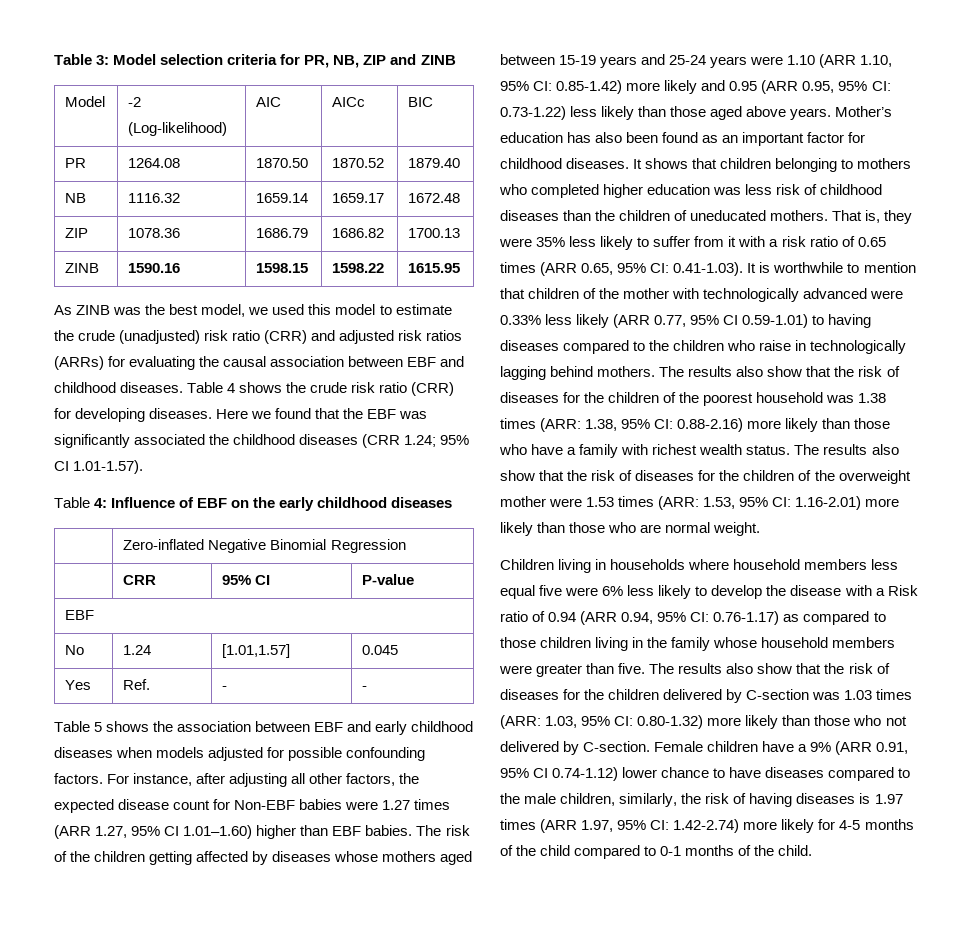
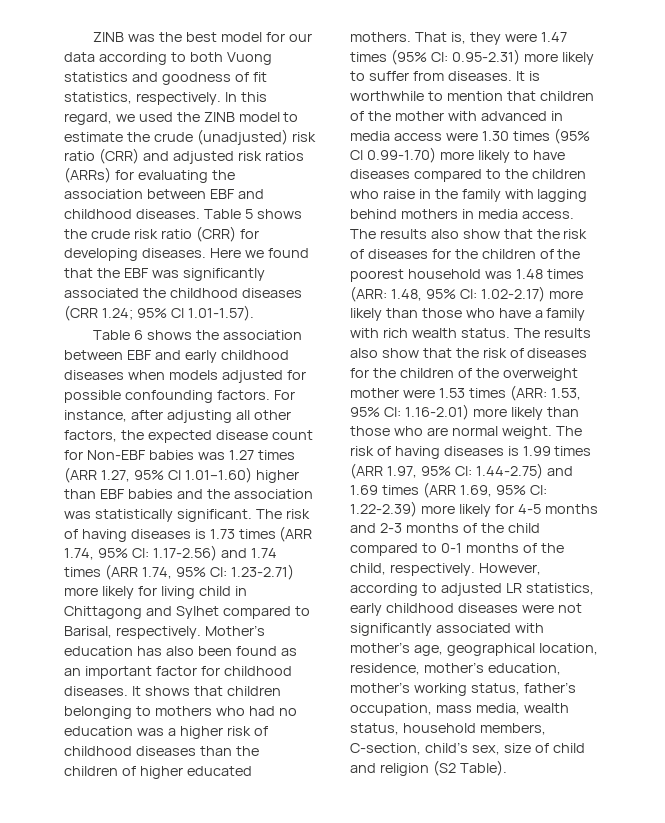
[54,54,456,68] [65,96,106,107] [128,97,142,107] [128,122,228,136] [256,97,282,107] [332,97,366,107] [408,97,434,107] [65,158,87,168] [128,158,181,168] [256,158,309,168] [332,158,385,168] [408,158,461,168] [65,193,87,203] [128,193,181,203] [256,193,309,203] [332,193,385,203] [408,193,461,203] [65,228,89,238] [128,228,181,238] [256,228,309,238] [332,228,385,238] [408,228,461,238] [65,263,100,273] [128,263,181,273] [256,263,309,273] [332,263,385,273] [408,263,461,273] [54,304,332,317] Table 3: Model selection criteria for PR, NB, ZIP and ZINB // Model | -2 (Log-likelihood) | AIC | AICc | BIC // PR | 1264.08 | 1870.50 | 1870.52 | 1879.40 // NB | 1116.32 | 1659.14 | 1659.17 | 1672.48 // ZIP | 1078.36 | 1686.79 | 1686.82 | 1700.13 // ZINB | 1590.16 | 1598.15 | 1598.22 | 1615.95 // As ZINB was the best model, we used this -> [93,32,312,42] [64,52,272,65] [64,72,267,85] [64,92,267,105] [64,112,235,125] ZINB was the best model for our data according to both Vuong statistics and goodness of fit statistics, respectively. In this regard, we used the ZINB
[223,356,267,367] causal -> (235, 175) none
[227,383,236,393] 4 -> [244,209,253,219] 5
[94,497,453,511] [123,539,406,553] [123,575,157,585] [222,575,271,585] [362,574,415,585] [65,610,95,620] [65,645,85,655] [123,645,152,655] [222,644,291,658] [362,645,399,655] [65,680,92,690] [123,679,151,690] [222,686,228,690] [362,686,368,690] [54,721,103,732] 4: Influence of EBF on the early childhood diseases // | Zero-inflated Negative Binomial Regression // | CRR | 95% CI | P-value // EBF // No | 1.24 | [1.01,1.57] | 0.045 // Yes | Ref. | - | - // Table 5 -> [134,330,144,340] 6
[345,801,379,810] were -> [197,452,225,460] was
[365,825,470,836] [54,851,473,865] [500,54,893,68] [500,80,891,94] [500,106,832,120] babies. The risk of the children getting affected by diseases whose mothers aged between 15-19 years and 25-24 years were 1.10 (ARR 1.10, 95% CI: 0.85-1.42) more likely and 0.95 (ARR 0.95, 95% CI: 0.73-1.22) less likely than those aged above years. -> [127,489,313,499] [64,509,310,522] [64,526,313,542] [64,545,277,561] [64,564,294,580] [64,586,247,599] [64,606,310,619] [64,626,201,639] babies and the association was statistically significant. The risk of having diseases is 1.73 times (ARR 1.74, 95% CI: 1.17-2.56) and 1.74 times (ARR 1.74, 95% CI: 1.23-2.71) more likely for living child in Chittagong and Sylhet compared to Barisal, respectively.
[531,184,773,198] completed higher education was less -> [248,706,297,716] [64,726,223,739] had no education was a higher
[690,210,767,221] uneducated -> [139,766,252,779] higher educated
[536,236,886,250] [500,262,744,276] 35% less likely to suffer from it with a risk ratio of 0.65 times (ARR 0.65, 95% CI: 0.41-1.03). -> [540,32,567,42] [350,49,594,65] [350,71,512,81] 1.47 times (95% CI: 0.95-2.31) more likely to suffer from diseases.
[703,288,904,302] [500,314,872,328] technologically advanced were 0.33% less likely (ARR 0.77, 95% CI 0.59-1.01) to having -> [480,111,563,121] [350,128,590,144] [350,147,565,163] advanced in media access were 1.30 times (95% CI 0.99-1.70) more likely to have
[810,340,907,354] [500,366,656,380] technologically lagging behind mothers. -> [434,189,588,202] [350,209,574,219] the family with lagging behind mothers in media access.
[858,393,887,403] [500,418,744,432] 1.38 times (ARR: 1.38, 95% CI: 0.88-2.16) -> [515,269,584,279] [350,286,545,302] 1.48 times (ARR: 1.48, 95% CI: 1.02-2.17)
[652,444,698,455] richest -> [382,328,408,338] rich
[500,559,899,573] [500,585,918,599] [500,611,886,625] [500,637,896,651] [499,663,890,677] [500,689,913,703] [500,715,907,729] [500,741,909,755] [500,767,911,781] [500,793,903,807] // Children living in households where household members less equal five were 6% less likely to develop the disease with a Risk ratio of 0.94 (ARR 0.94, 95% CI: 0.76-1.17) as compared to those children living in the family whose household members were greater than five. The results also show that the risk of diseases for the children delivered by C-section was 1.03 times (ARR: 1.03, 95% CI: 0.80-1.32) more likely than those who not delivered by C-section. Female children have a 9% (ARR 0.91, 95% CI 0.74-1.12) lower chance to have diseases compared to the male children, similarly, the risk of having diseases is 1.97 -> [555,426,582,436] [350,446,551,459] The risk of having diseases is 1.99
[673,819,740,833] 1.42-2.74) -> [475,463,573,479] [350,482,547,498] [350,501,417,517] 1.44-2.75) and 1.69 times (ARR 1.69, 95% CI: 1.22-2.39)
(914, 824) none -> [350,523,459,533] and 2-3 months
[778,845,813,856] child. -> [350,563,541,576] [350,583,594,596] [350,603,582,616] [350,623,544,636] [350,642,598,656] [350,662,561,675] [350,682,576,696] [350,703,569,716] [350,723,546,735] [350,742,585,755] [350,760,507,776] child, respectively. However, according to adjusted LR statistics, early childhood diseases were not significantly associated with mother’s age, geographical location, residence, mother’s education, mother’s working status, father’s occupation, mass media, wealth status, household members, C-section, child’s sex, size of child and religion (S2 Table).

